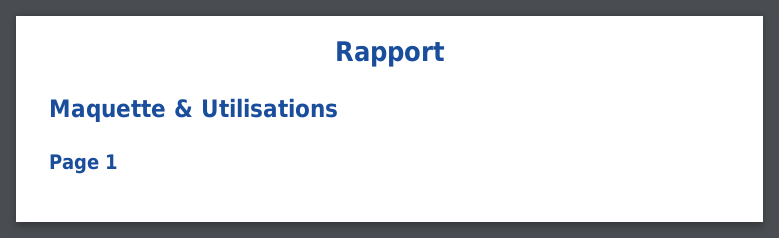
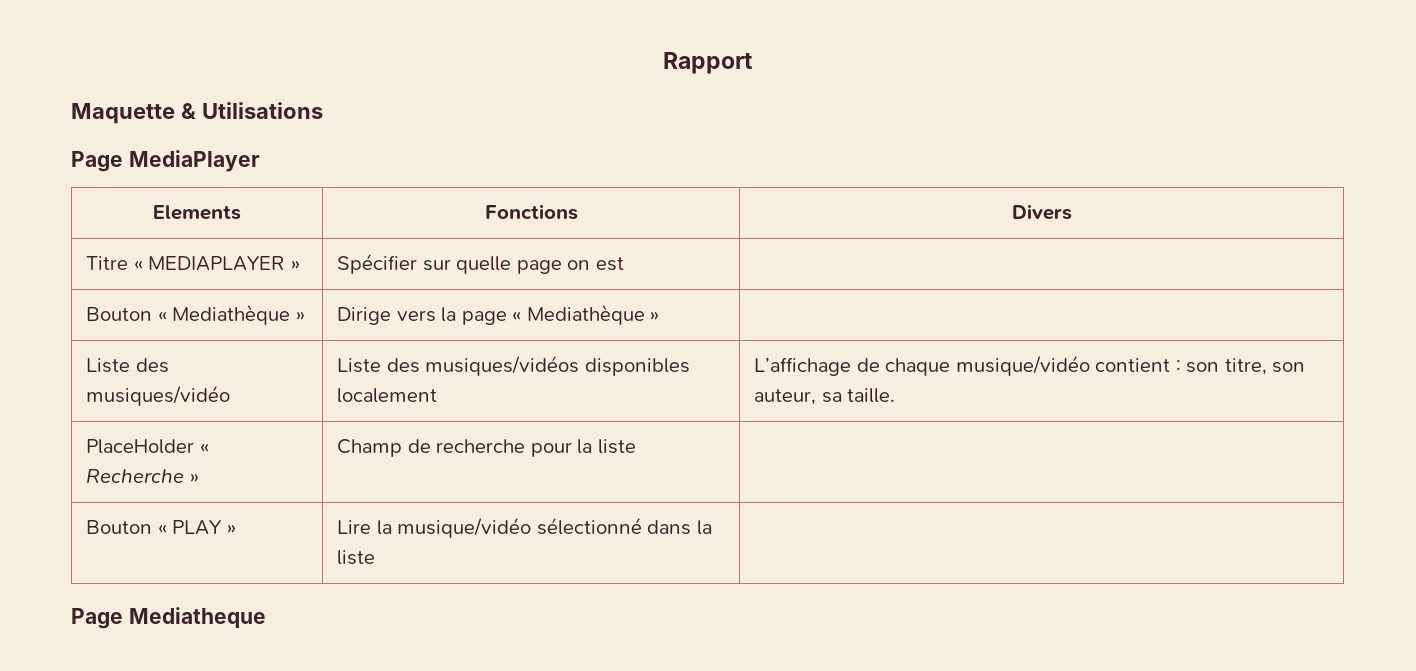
[105,154,118,169] 1 -> [128,150,260,172] [153,205,241,220] [484,204,578,220] [1011,204,1072,220] [86,256,300,271] [337,253,624,274] [86,304,305,325] [337,304,660,325] [86,358,169,373] [86,385,231,406] [337,355,690,376] [337,388,438,403] [754,355,1306,376] [754,388,896,405] [86,439,209,454] [86,469,199,483] [337,439,636,457] [86,520,236,535] [337,517,712,538] [337,550,376,565] [71,607,266,629] MediaPlayer // Elements | Fonctions | Divers // Titre « MEDIAPLAYER » | Spécifier sur quelle page on est | // Bouton « Mediathèque » | Dirige vers la page « Mediathèque » | // Liste des musiques/vidéo | Liste des musiques/vidéos disponibles localement | L’affichage de chaque musique/vidéo contient : son titre, son auteur, sa taille. // PlaceHolder « Recherche » | Champ de recherche pour la liste | // Bouton « PLAY » | Lire la musique/vidéo sélectionné dans la liste | // Page Mediatheque

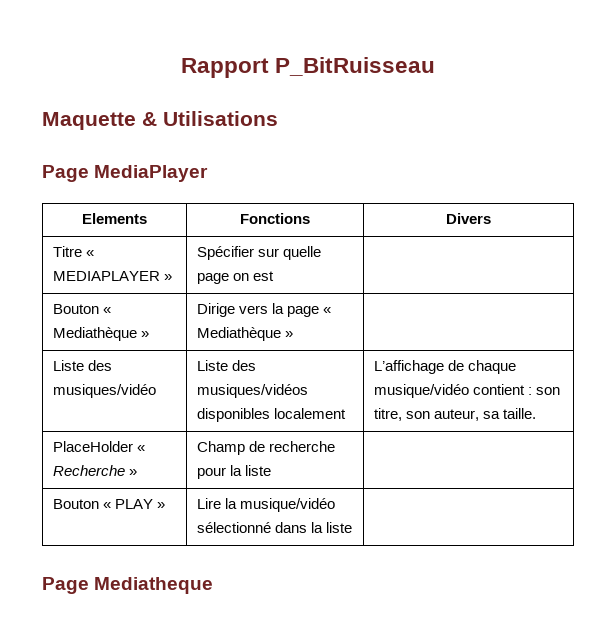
(753, 63) none -> [275,57,436,76] P_BitRuisseau

